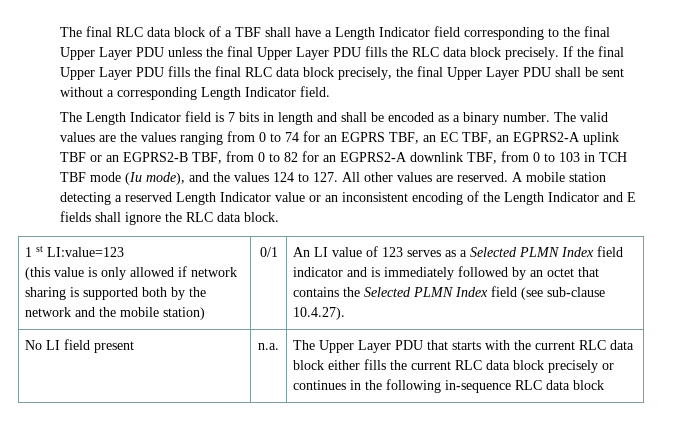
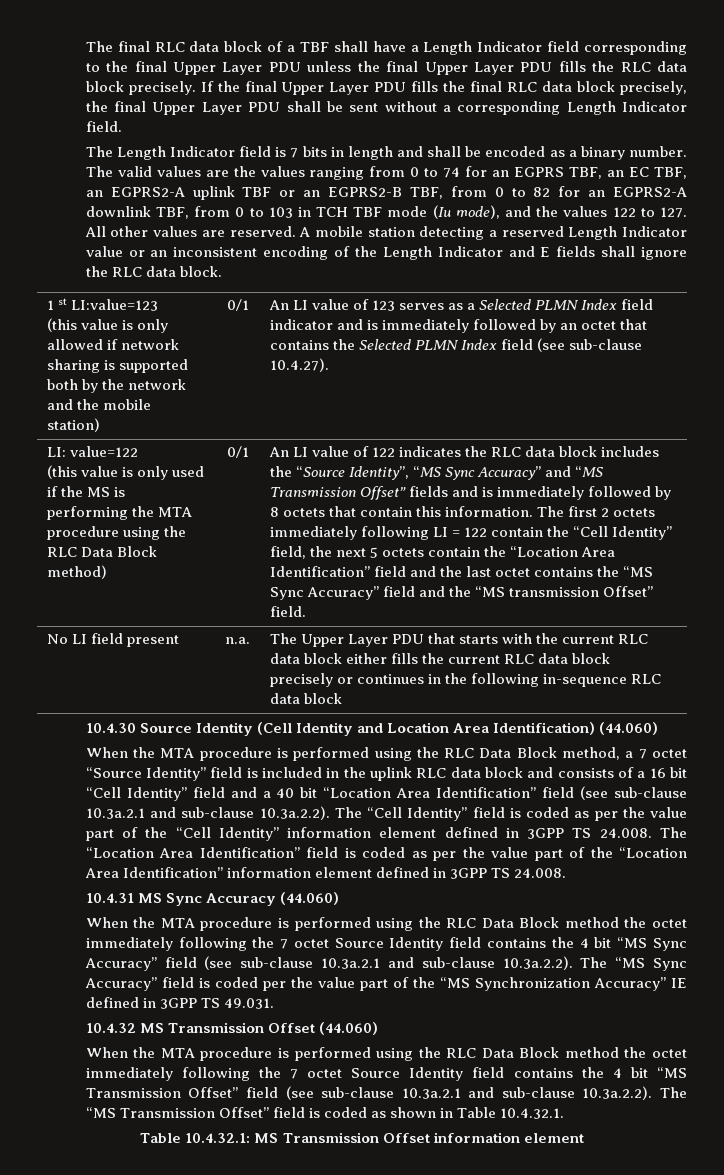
[273,172,295,182] 124 -> [612,207,636,217] 122
(346, 313) none -> [46,446,138,457] [46,465,205,480] [46,486,125,497] [46,506,192,520] [46,526,186,540] [46,546,157,557] [46,565,107,579] [226,446,249,458] [268,446,660,457] [269,466,604,480] [269,486,672,500] [269,506,656,517] [269,526,673,540] [269,546,616,559] [269,566,654,577] [269,586,654,600] [269,606,306,617] // LI: value=122 // (this value is only used if the MS is performing the MTA procedure using the RLC Data Block method) | 0/1 | An LI value of 122 indicates the RLC data block includes the “Source Identity”, “MS Sync Accuracy” and “MS Transmission Offset” fields and is immediately followed by 8 octets that contain this information. The first 2 octets immediately following LI = 122 contain the “Cell Identity” field, the next 5 octets contain the “Location Area Identification” field and the last octet contains the “MS Sync Accuracy” field and the “MS transmission Offset” field.
(605, 385) none -> [85,722,659,736] [85,747,687,761] [85,767,688,781] [85,786,687,801] [85,806,688,821] [85,827,687,841] [85,847,687,861] [84,867,567,879] [85,892,339,906] [85,917,687,931] [85,937,688,951] [84,956,687,971] [84,977,687,991] [85,997,274,1009] [85,1022,378,1035] [85,1047,687,1061] [85,1067,688,1081] [85,1086,687,1100] [85,1107,565,1119] [140,1132,584,1143] // 10.4.30 Source Identity (Cell Identity and Location Area Identification) (44.060) // When the MTA procedure is performed using the RLC Data Block method, a 7 octet “Source Identity” field is included in the uplink RLC data block and consists of a 16 bit “Cell Identity” field and a 40 bit “Location Area Identification” field (see sub-clause 10.3a.2.1 and sub-clause 10.3a.2.2). The “Cell Identity” field is coded as per the value part of the “Cell Identity” information element defined in 3GPP TS 24.008. The “Location Area Identification” field is coded as per the value part of the “Location Area Identification” information element defined in 3GPP TS 24.008. // 10.4.31 MS Sync Accuracy (44.060) // When the MTA procedure is performed using the RLC Data Block method the octet immediately following the 7 octet Source Identity field contains the 4 bit “MS Sync Accuracy” field (see sub-clause 10.3a.2.1 and sub-clause 10.3a.2.2). The “MS Sync Accuracy” field is coded per the value part of the “MS Synchronization Accuracy” IE defined in 3GPP TS 49.031. // 10.4.32 MS Transmission Offset (44.060) // When the MTA procedure is performed using the RLC Data Block method the octet immediately following the 7 octet Source Identity field contains the 4 bit “MS Transmission Offset” field (see sub-clause 10.3a.2.1 and sub-clause 10.3a.2.2). The “MS Transmission Offset” field is coded as shown in Table 10.4.32.1. // Table 10.4.32.1: MS Transmission Offset information element

